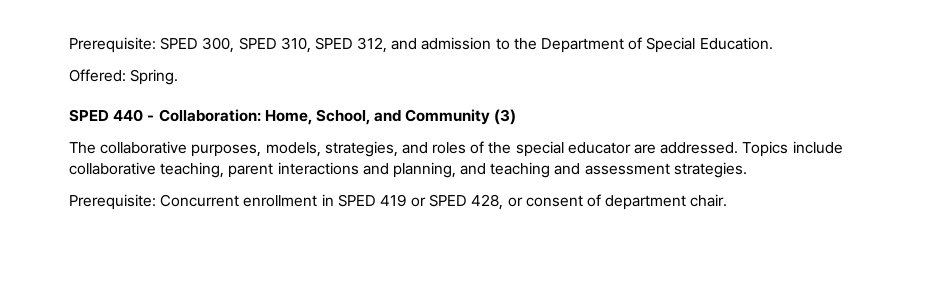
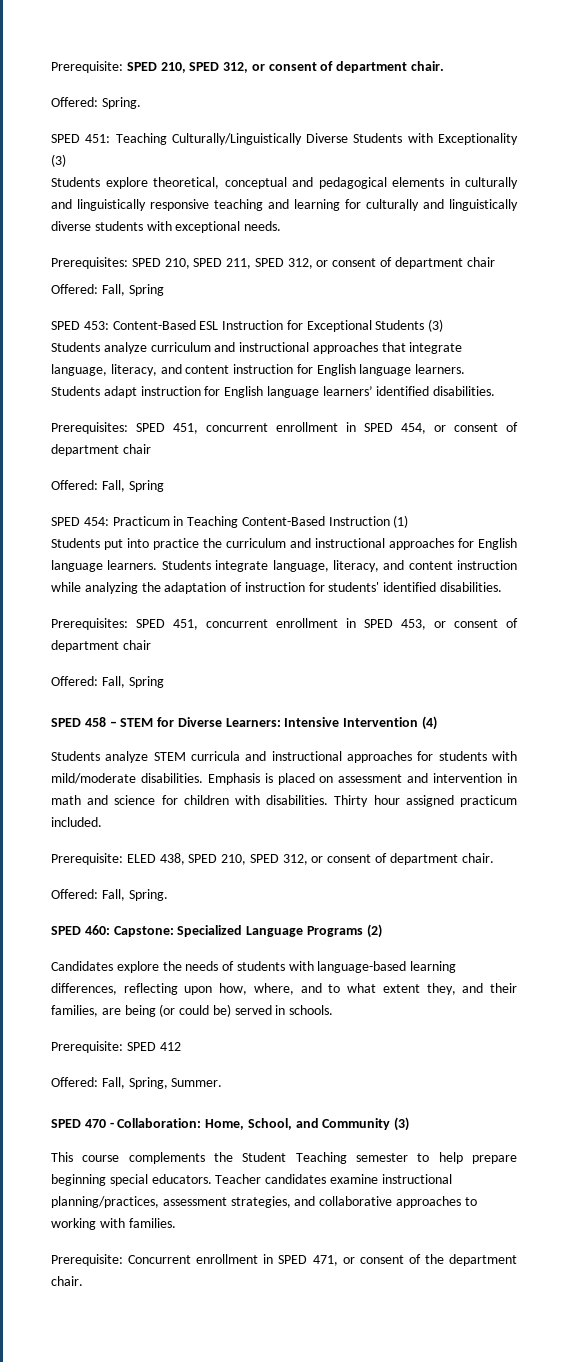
[69,37,773,53] [69,69,179,85] [69,109,144,122] Prerequisite: SPED 300, SPED 310, SPED 312, and admission to the Department of Special Education. // Offered: Spring. // SPED 440 -> [51,61,445,73] [51,97,141,109] [51,133,518,145] [51,154,66,167] [51,177,518,189] [51,199,518,211] [51,221,282,233] [51,257,495,269] [51,284,164,296] [51,319,444,332] [51,342,463,354] [51,364,466,376] [51,386,496,398] [51,422,518,434] [51,444,151,456] [51,480,164,492] [51,515,409,528] [51,538,517,550] [51,560,517,572] [51,582,503,594] [51,618,518,630] [51,640,151,652] [51,676,164,688] [51,716,438,730] [51,751,517,763] [51,773,518,785] [51,795,517,807] [51,817,102,827] [51,853,494,865] [51,889,168,901] [51,924,382,938] [51,961,457,973] [51,983,518,995] [51,1004,334,1017] [51,1041,181,1053] [51,1077,223,1089] [51,1119,106,1128] Prerequisite: SPED 210, SPED 312, or consent of department chair. // Offered: Spring. // SPED 451: Teaching Culturally/Linguistically Diverse Students with Exceptionality (3) // Students explore theoretical, conceptual and pedagogical elements in culturally and linguistically responsive teaching and learning for culturally and linguistically diverse students with exceptional needs. // Prerequisites: SPED 210, SPED 211, SPED 312, or consent of department chair // Offered: Fall, Spring // SPED 453: Content-Based ESL Instruction for Exceptional Students (3) // Students analyze curriculum and instructional approaches that integrate language, literacy, and content instruction for English language learners. Students adapt instruction for English language learners’ identified disabilities. // Prerequisites: SPED 451, concurrent enrollment in SPED 454, or consent of department chair // Offered: Fall, Spring // SPED 454: Practicum in Teaching Content-Based Instruction (1) // Students put into practice the curriculum and instructional approaches for English language learners. Students integrate language, literacy, and content instruction while analyzing the adaptation of instruction for students' identified disabilities. // Prerequisites: SPED 451, concurrent enrollment in SPED 453, or consent of department chair // Offered: Fall, Spring // SPED 458 – STEM for Diverse Learners: Intensive Intervention (4) // Students analyze STEM curricula and instructional approaches for students with mild/moderate disabilities. Emphasis is placed on assessment and intervention in math and science for children with disabilities. Thirty hour assigned practicum included. // Prerequisite: ELED 438, SPED 210, SPED 312, or consent of department chair. // Offered: Fall, Spring. // SPED 460: Capstone: Specialized Language Programs (2) // Candidates explore the needs of students with language-based learning differences, reflecting upon how, where, and to what extent they, and their families, are being (or could be) served in schools. // Prerequisite: SPED 412 // Offered: Fall, Spring, Summer. // SPED 470
[69,141,843,157] [69,162,747,178] The collaborative purposes, models, strategies, and roles of the special educator are addressed. Topics include collaborative teaching, parent interactions and planning, and teaching and assessment strategies. -> [51,1152,517,1164] [51,1174,452,1186] [51,1196,477,1208] [51,1218,176,1230] This course complements the Student Teaching semester to help prepare beginning special educators. Teacher candidates examine instructional planning/practices, assessment strategies, and collaborative approaches to working with families.
[379,194,602,210] 419 or SPED 428, or consent of -> [312,1254,444,1266] 471, or consent of the

